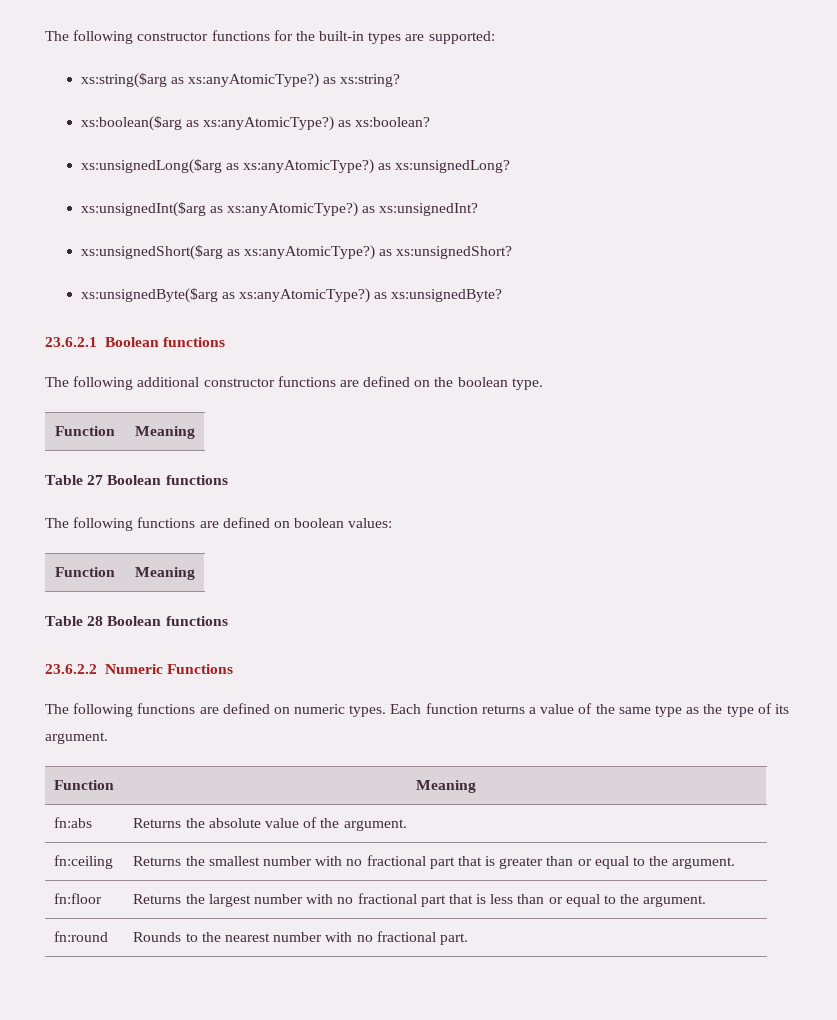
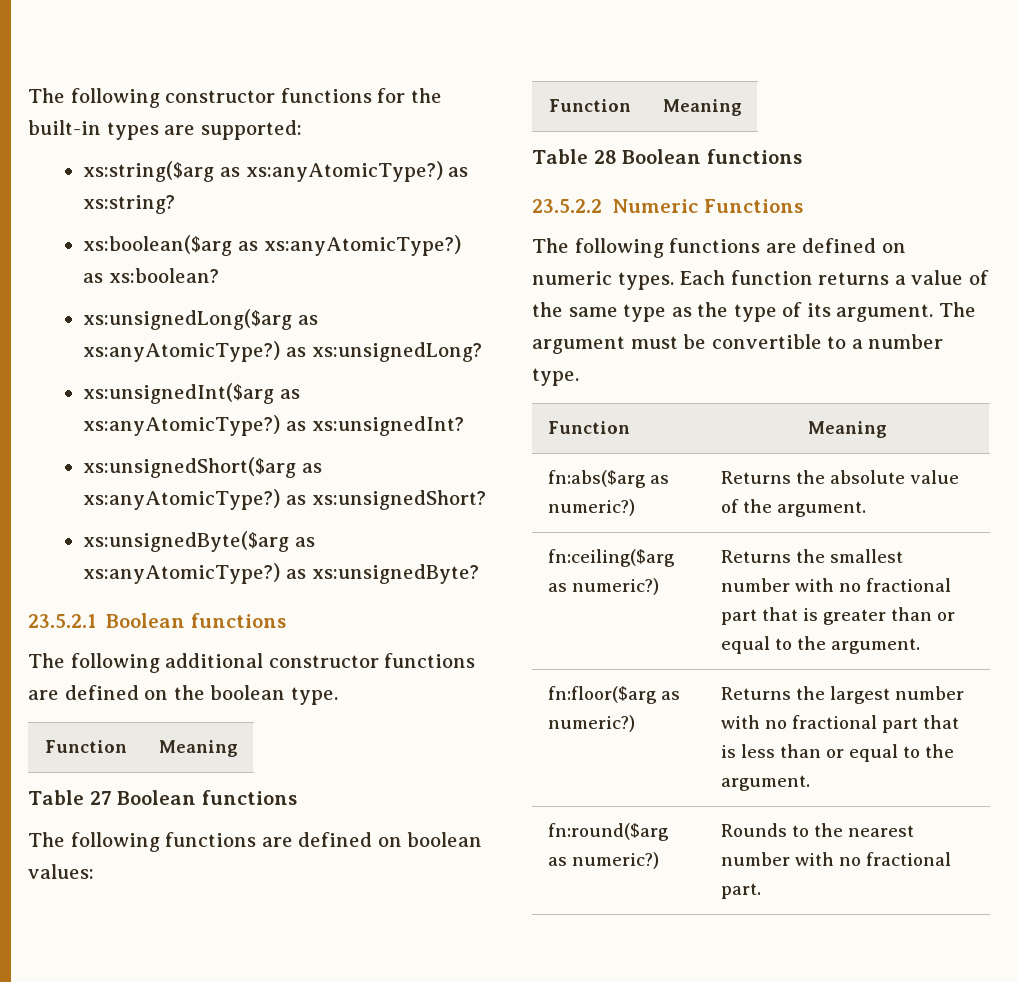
[45,337,97,347] 23.6.2.1 -> [28,614,96,628] 23.5.2.1
[45,664,97,674] 23.6.2.2 -> [532,199,602,213] 23.5.2.2
[54,780,115,790] [415,780,476,793] [54,817,93,828] // Function | Meaning // fn:abs -> [938,302,976,317] [532,334,944,354] [532,368,579,386] [547,421,630,434] [808,421,887,438] [547,470,669,488] [547,499,635,516] The argument must be convertible to a number type. // Function | Meaning // fn:abs($arg as numeric?)
[54,855,114,869] fn:ceiling -> [547,549,675,567] [547,578,659,595] fn:ceiling($arg as numeric?)
[54,893,103,904] fn:floor -> [547,686,680,704] [547,715,635,732] fn:floor($arg as numeric?)
[54,931,109,942] fn:round -> [547,823,669,841] [547,852,659,869] fn:round($arg as numeric?)

